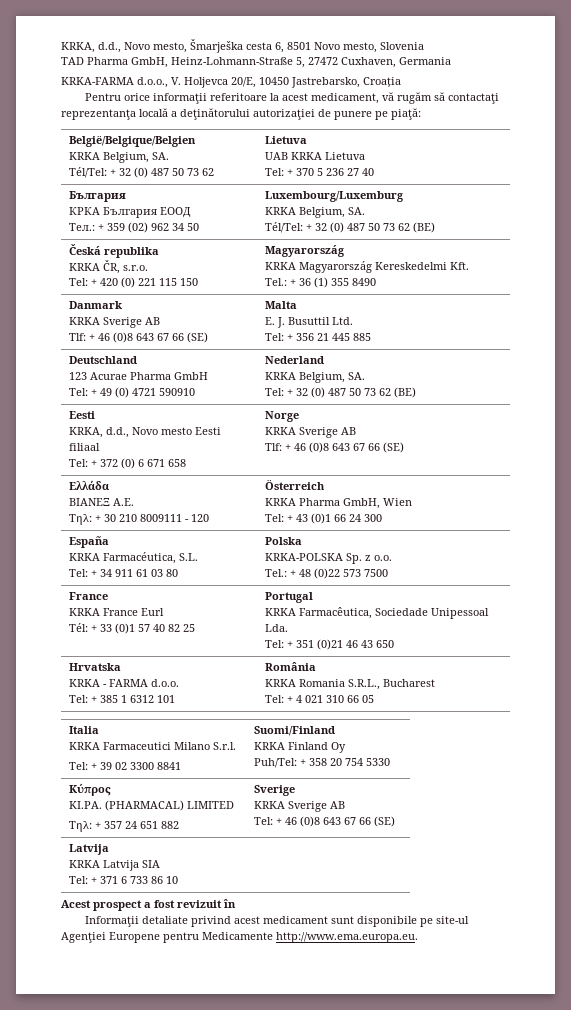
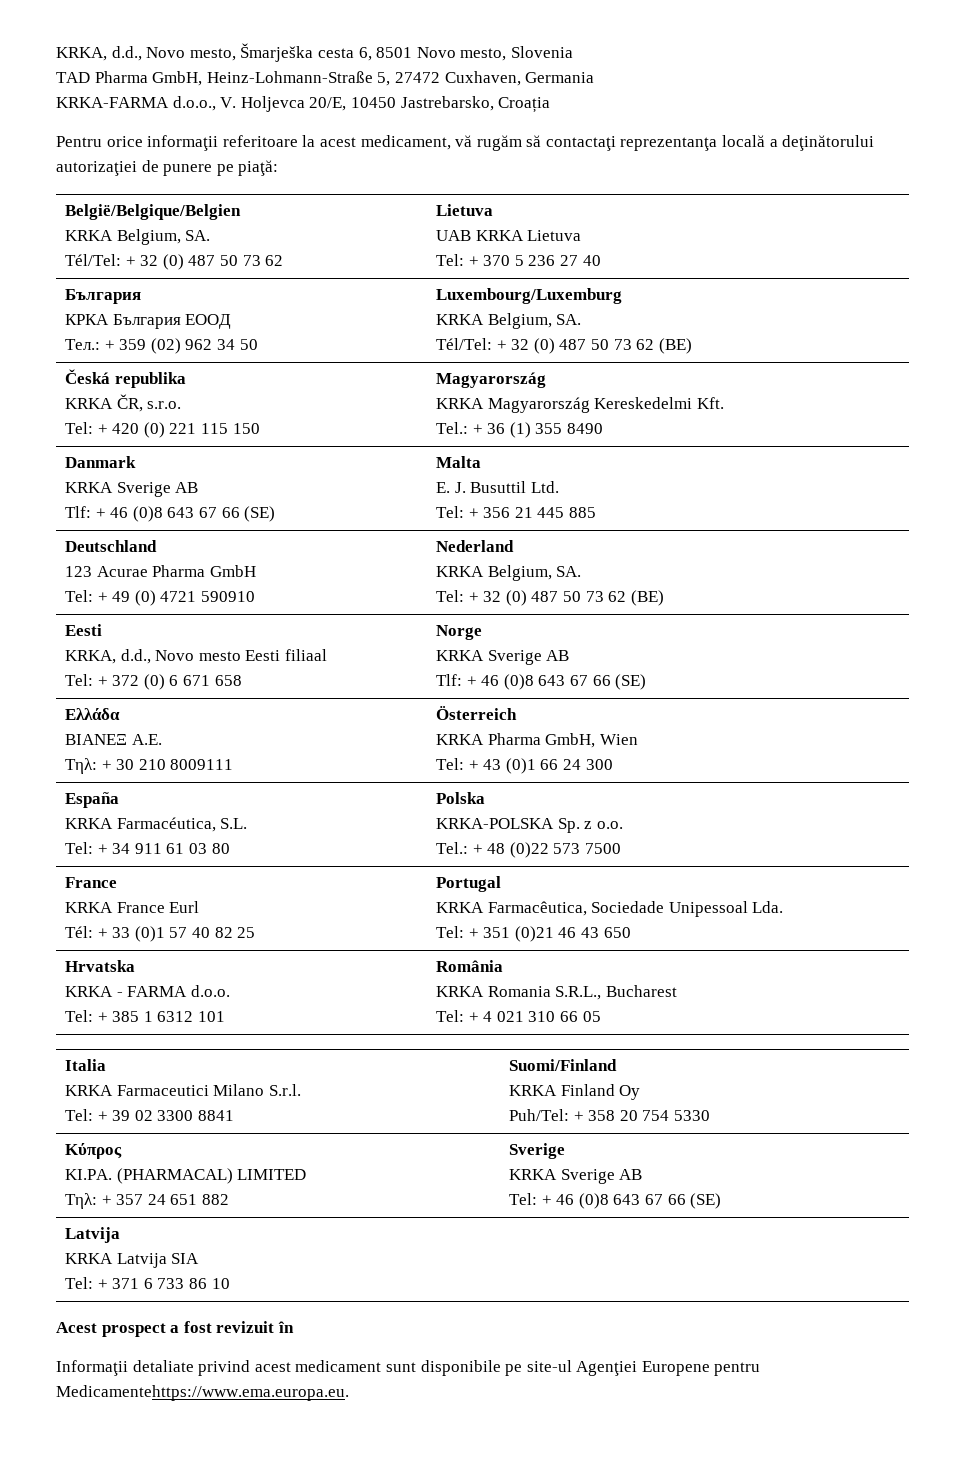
[184,514,209,522] - 120 -> (234, 764) none
[202,932,418,943] Medicamente http://www.ema.europa.eu. -> [56,1385,349,1401] Medicamentehttps://www.ema.europa.eu.

